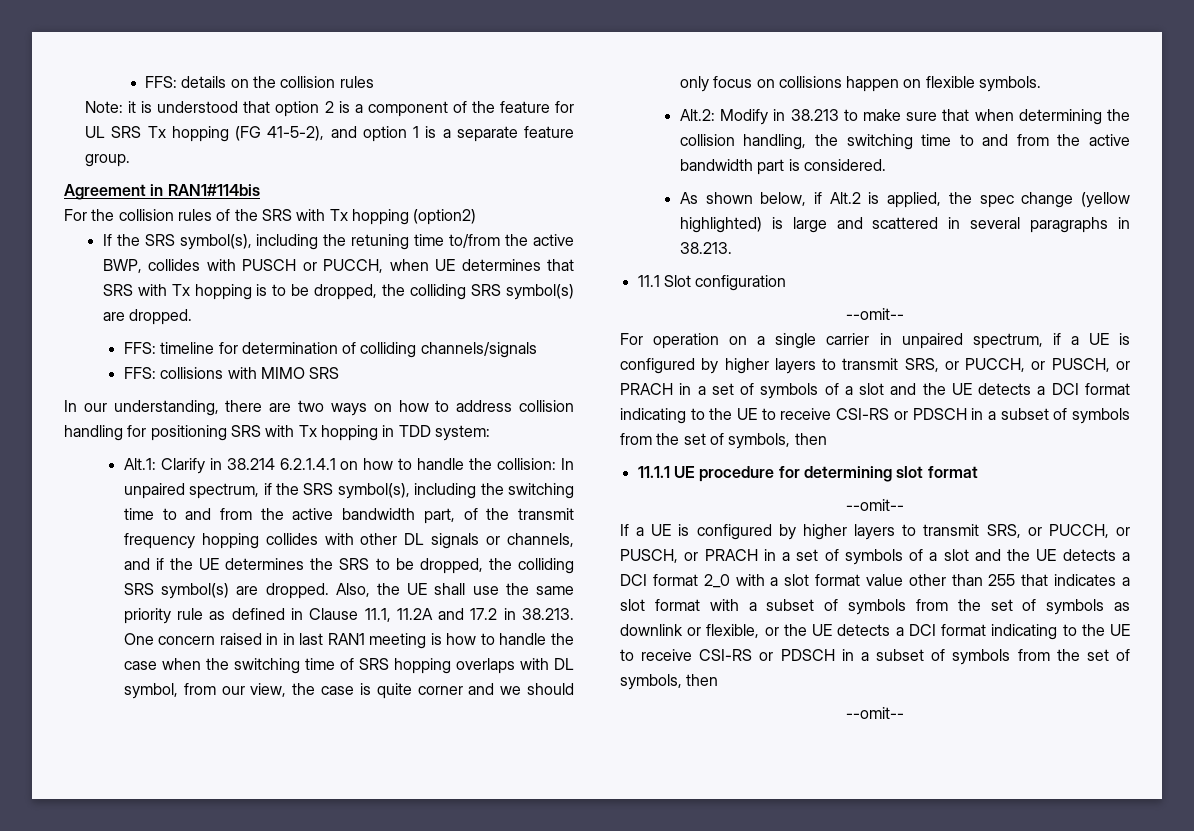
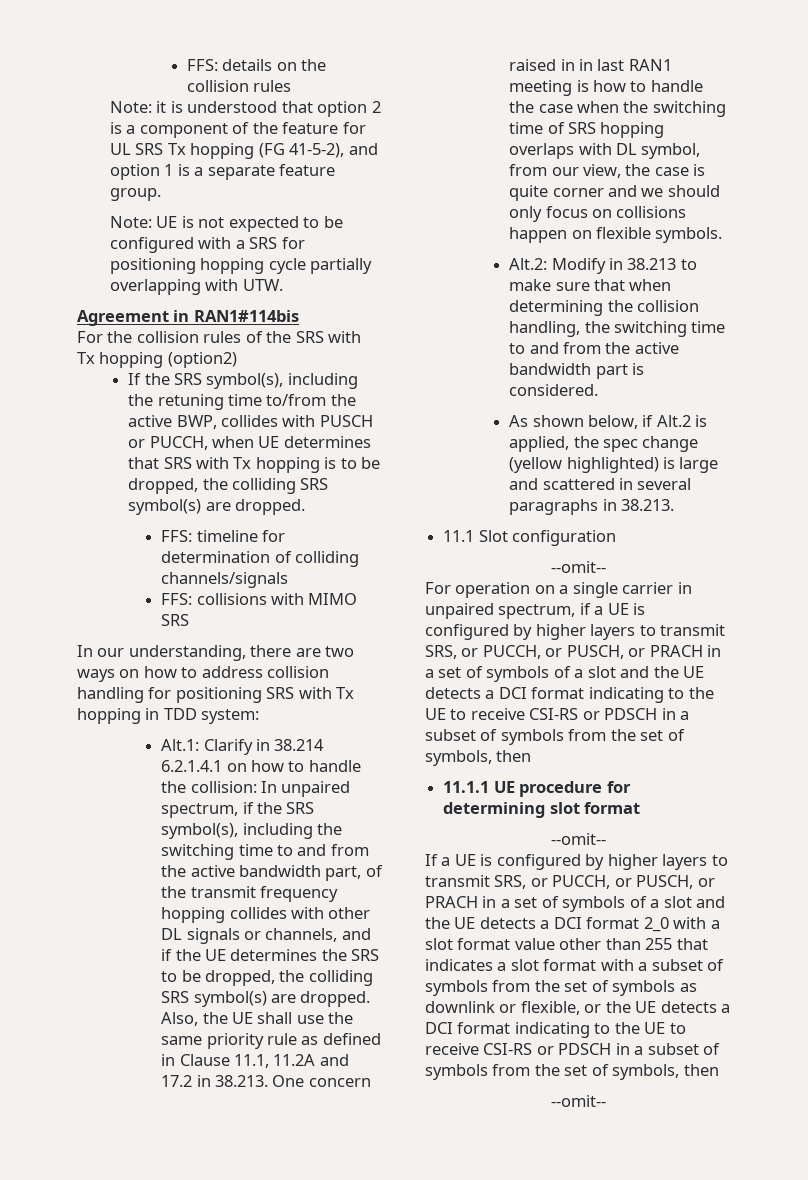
(131, 160) none -> [109,216,343,232] [109,237,305,253] [109,258,373,274] [109,279,283,295] // Note: UE is not expected to be configured with a SRS for positioning hopping cycle partially overlapping with UTW.

